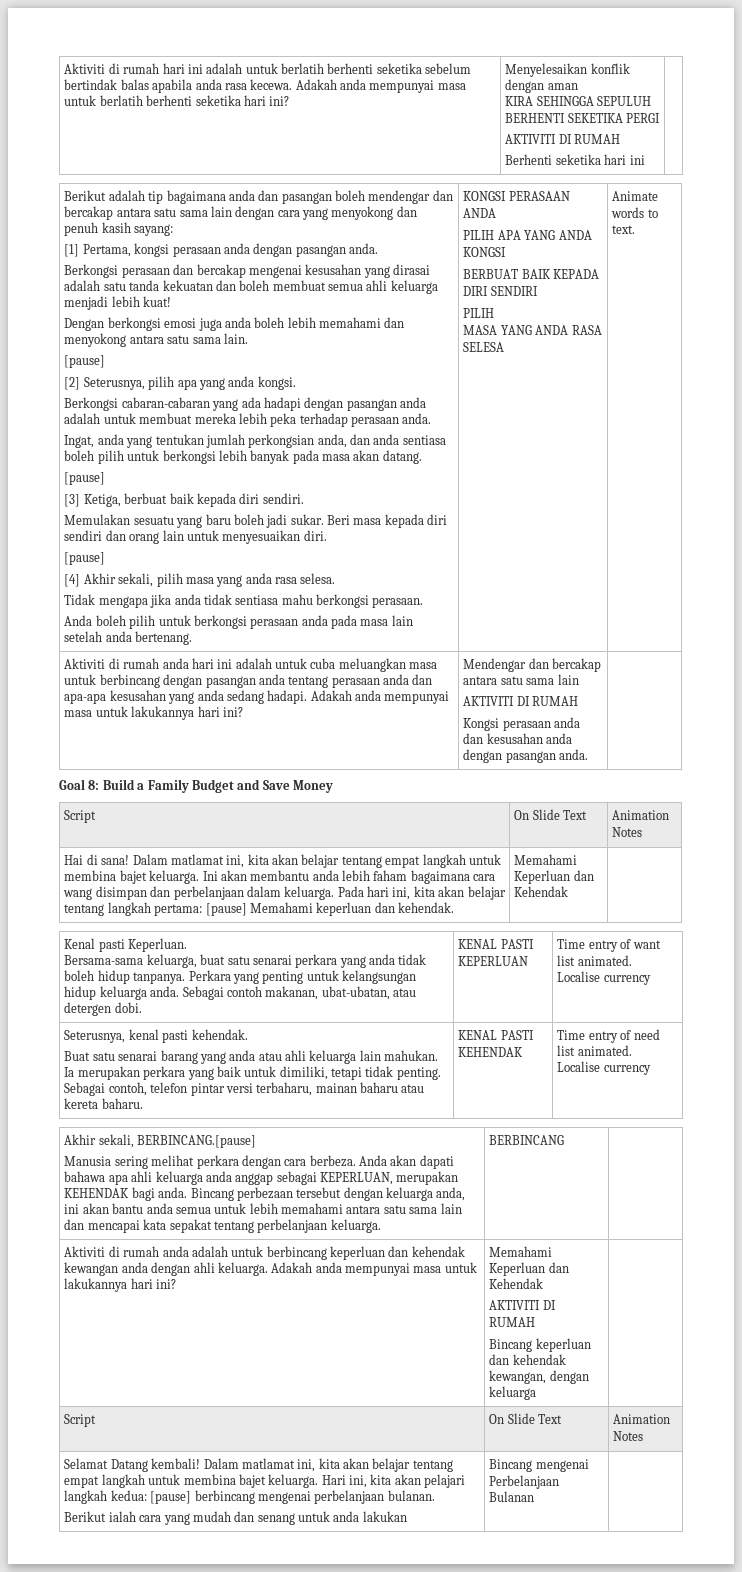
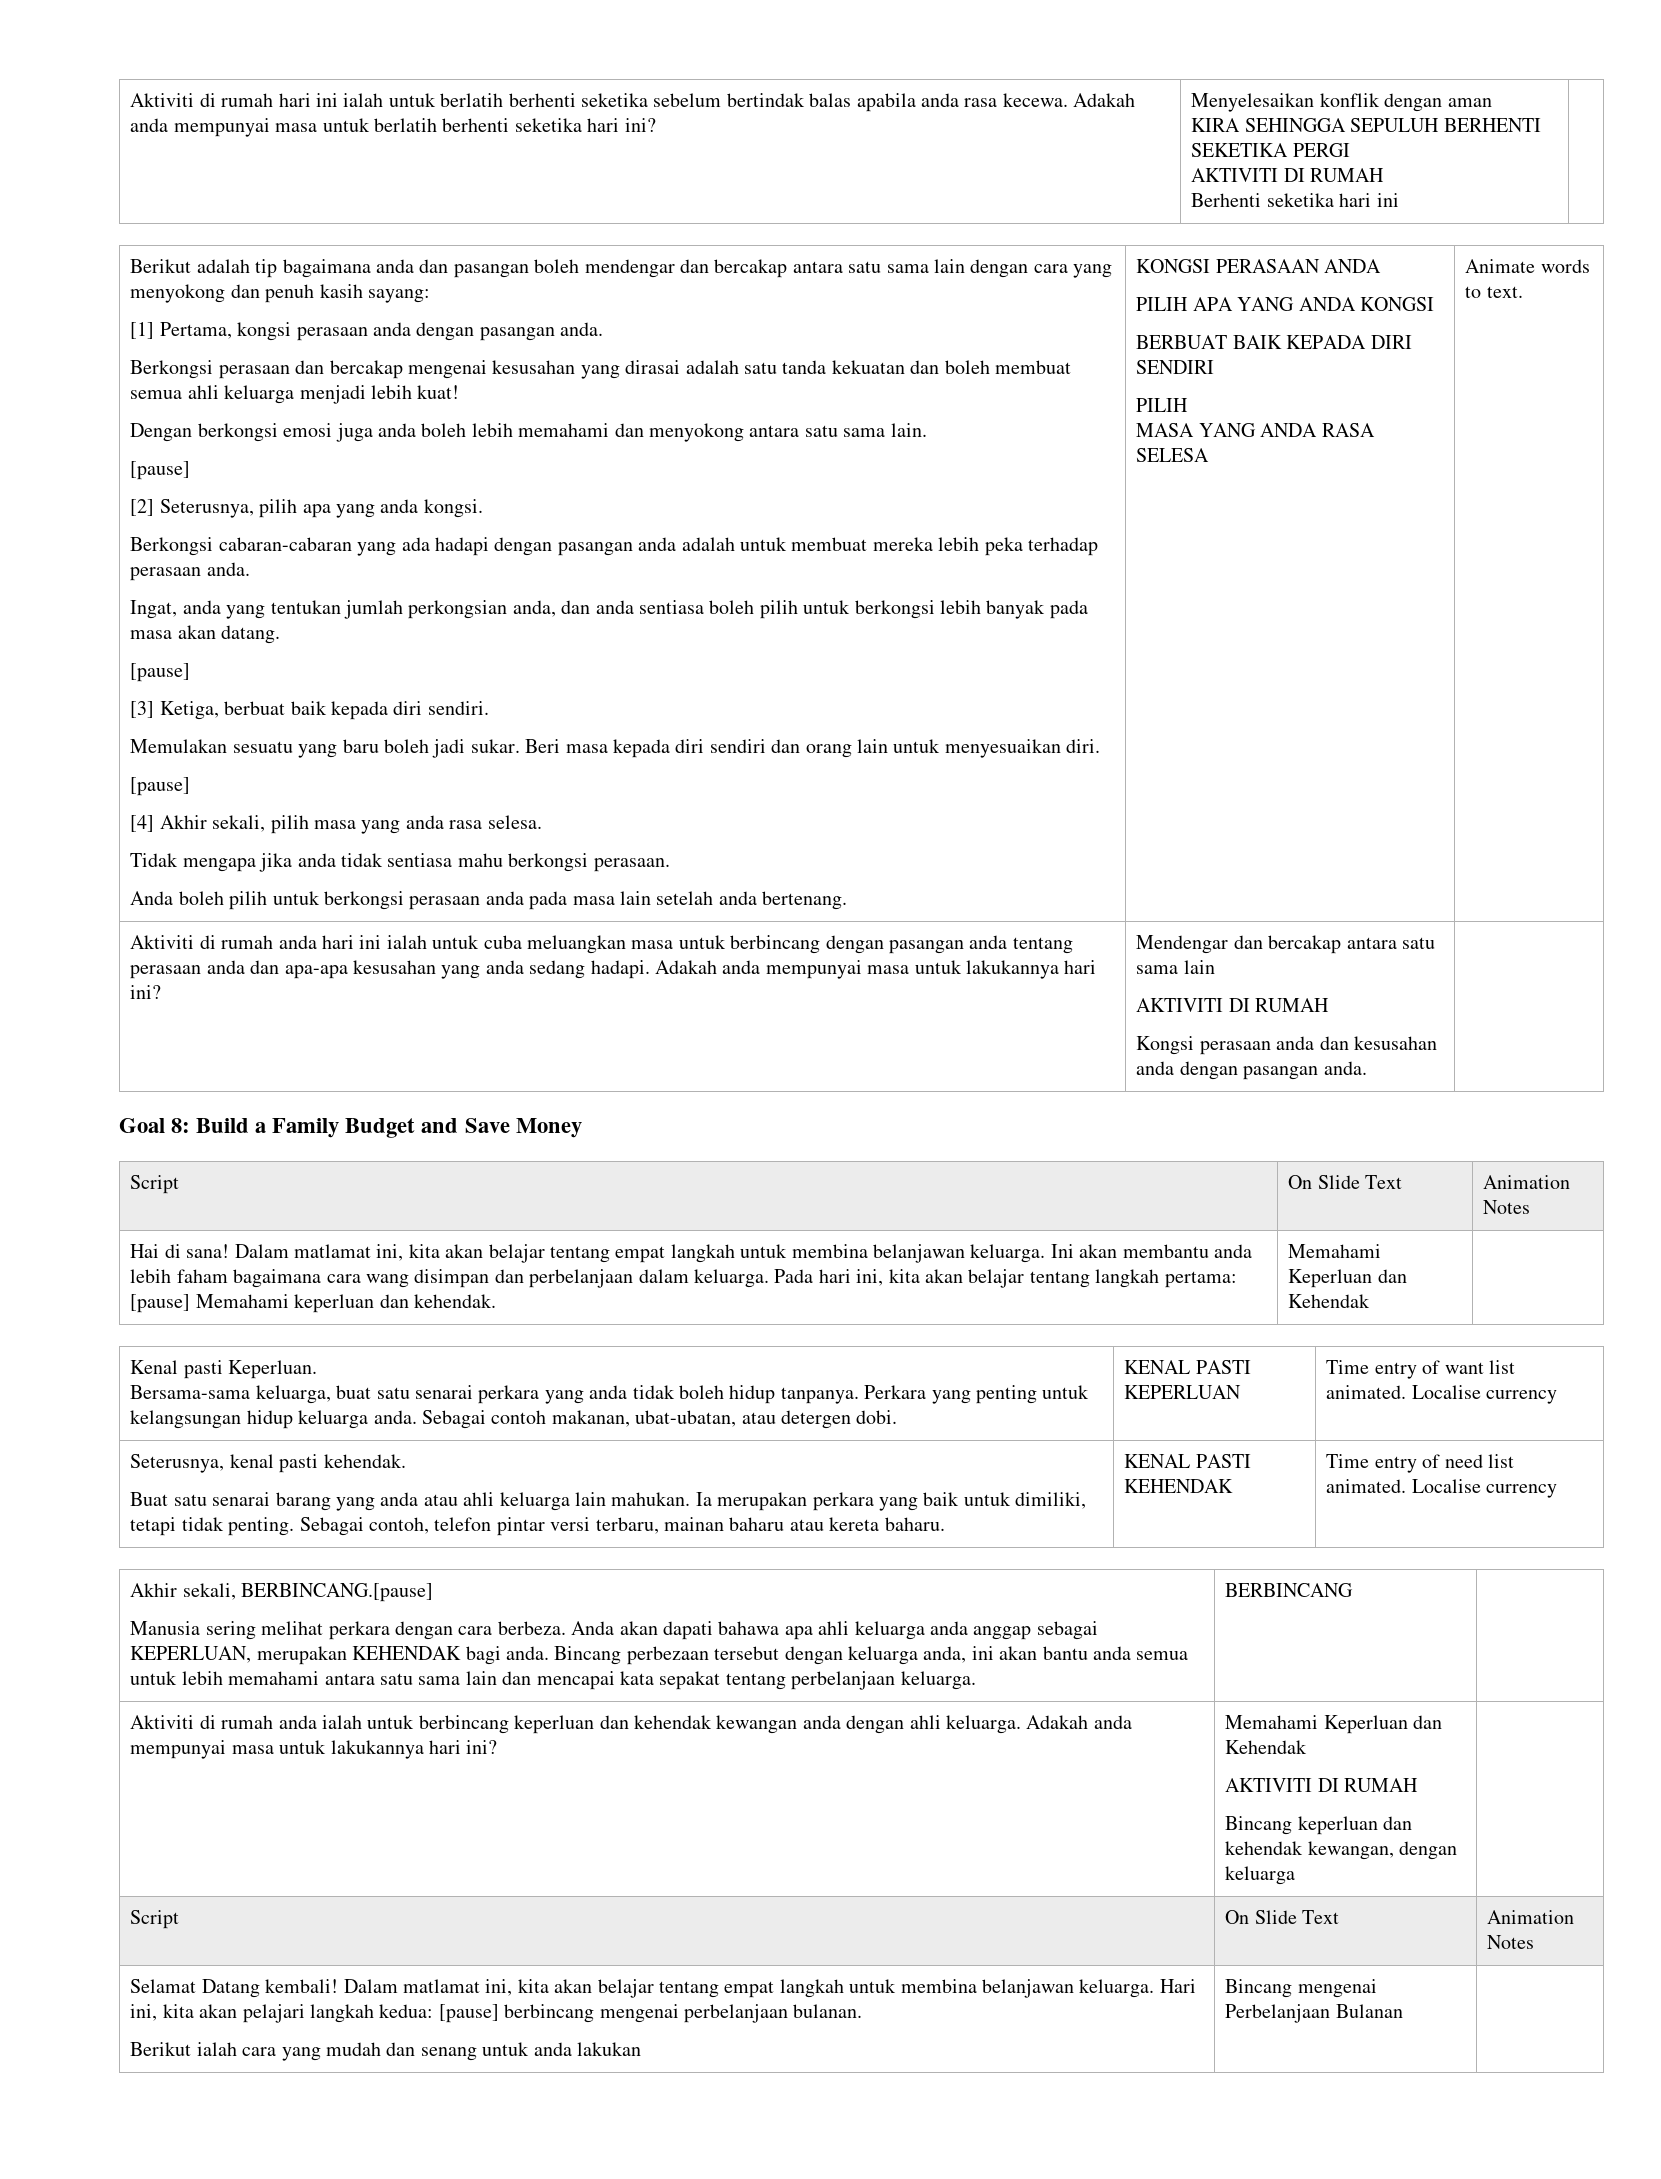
[206,63,243,74] adalah -> [343,93,384,107] ialah
[235,658,272,669] adalah -> [386,935,427,949] ialah
[119,870,147,884] bajet -> [873,1244,966,1263] belanjawan
[256,1082,313,1096] terbaharu, -> [595,1517,659,1534] terbaru,
[191,1246,228,1257] adalah -> [322,1715,363,1729] ialah
[238,1474,266,1488] bajet -> [982,1979,1075,1998] belanjawan

